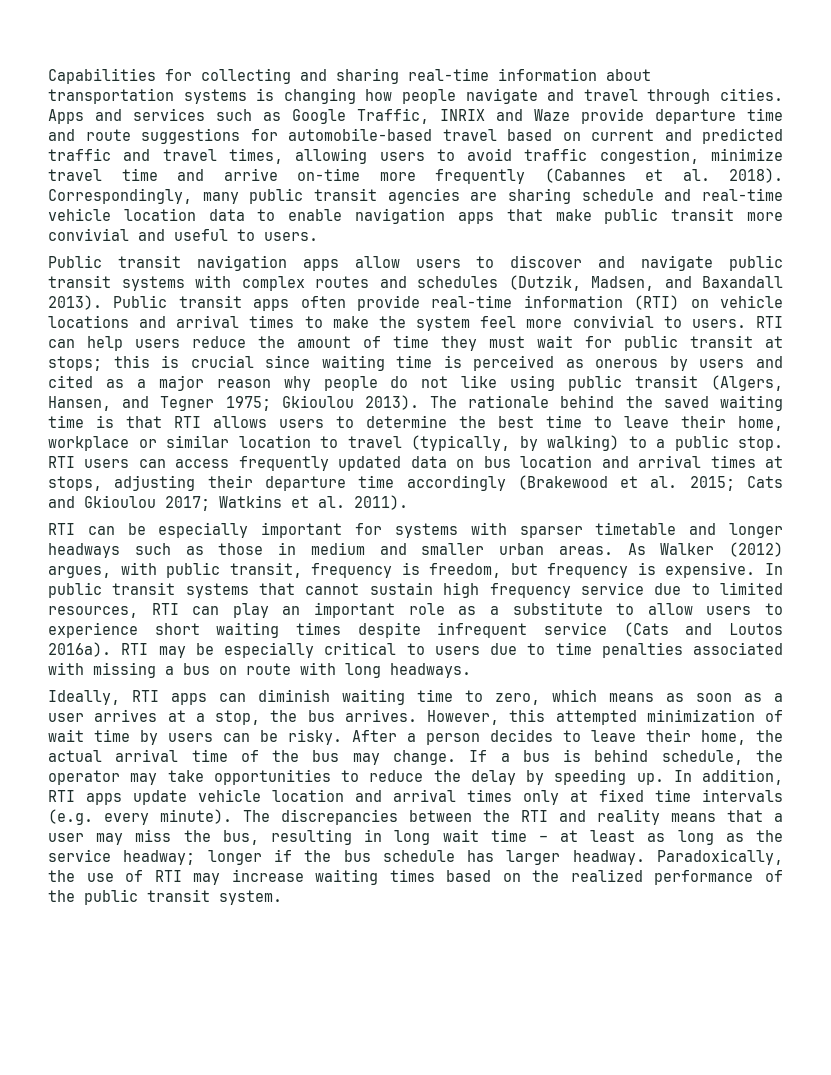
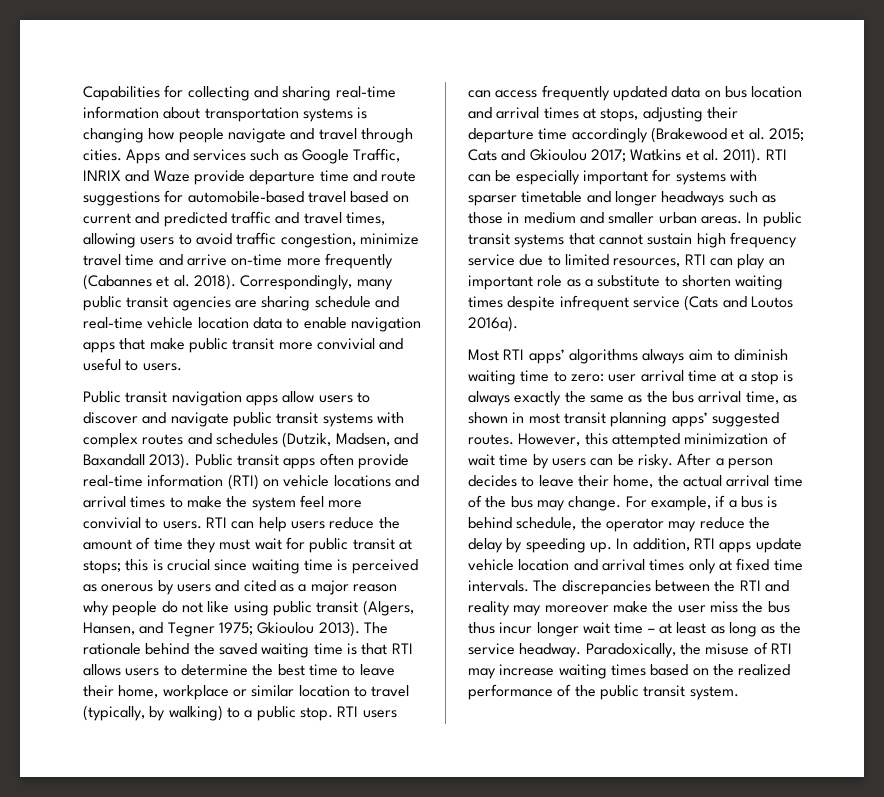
(408, 502) // -> (762, 156) none
[627,542,783,557] [48,562,756,578] As Walker (2012) argues, with public transit, frequency is freedom, but frequency is expensive. -> (742, 220) none
[647,603,784,615] [48,622,200,638] allow users to experience short -> [681,275,731,287] shorten
[121,642,783,658] [48,662,471,678] [48,689,783,705] [48,709,417,725] RTI may be especially critical to users due to time penalties associated with missing a bus on route with long headways. // Ideally, RTI apps can diminish waiting time to zero, which means as soon as a user arrives at a stop, the bus arrives. -> [468,349,789,364] [468,370,794,385] [468,391,797,406] [468,412,779,427] [468,434,514,445] // Most RTI apps’ algorithms always aim to diminish waiting time to zero: user arrival time at a stop is always exactly the same as the bus arrival time, as shown in most transit planning apps’ suggested routes.
[469,750,488,762] If -> [625,495,726,511] For example, if
[167,769,359,785] take opportunities to -> (697, 526) none
[702,789,783,802] [48,809,232,825] intervals (e.g. every minute). -> [468,580,529,592] intervals.
[671,810,783,822] [48,829,431,845] means that a user may miss the bus, resulting in long -> [513,601,790,616] [468,622,579,637] may moreover make the user miss the bus thus incur longer
[123,849,561,865] headway; longer if the bus schedule has larger -> (515, 649) none
[86,873,114,882] use -> [705,643,750,655] misuse

